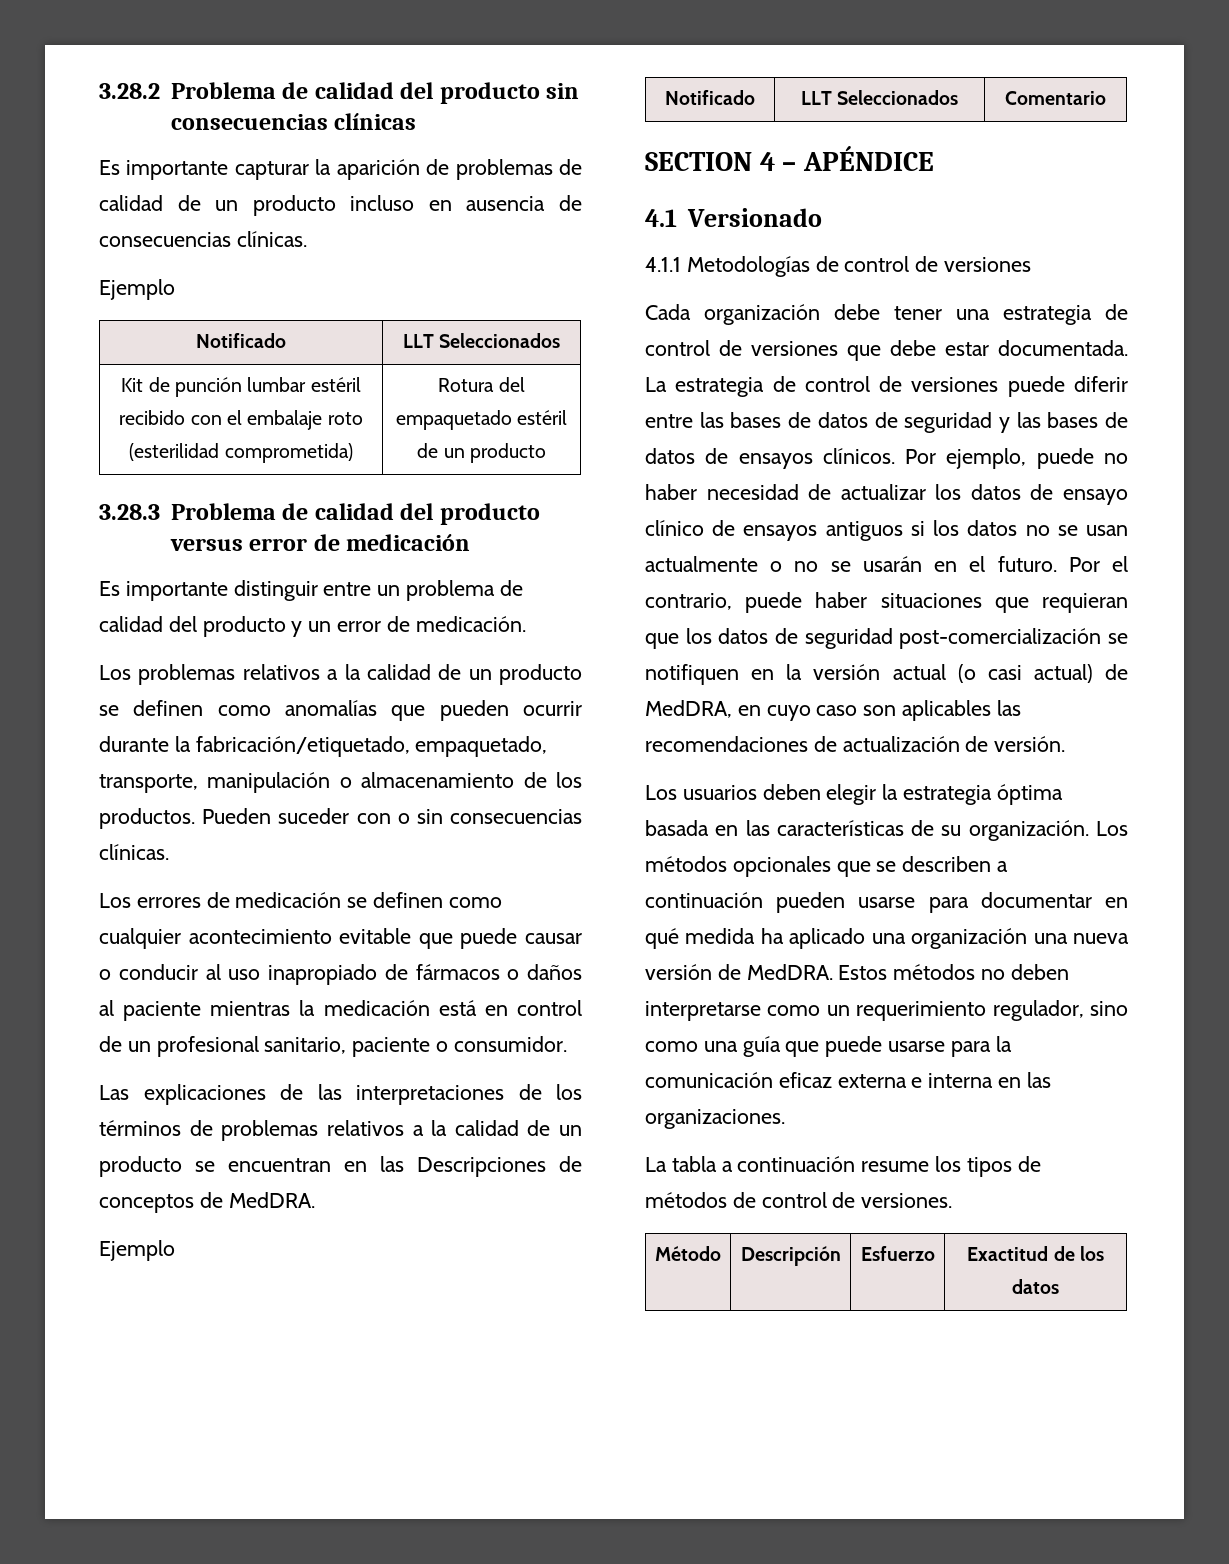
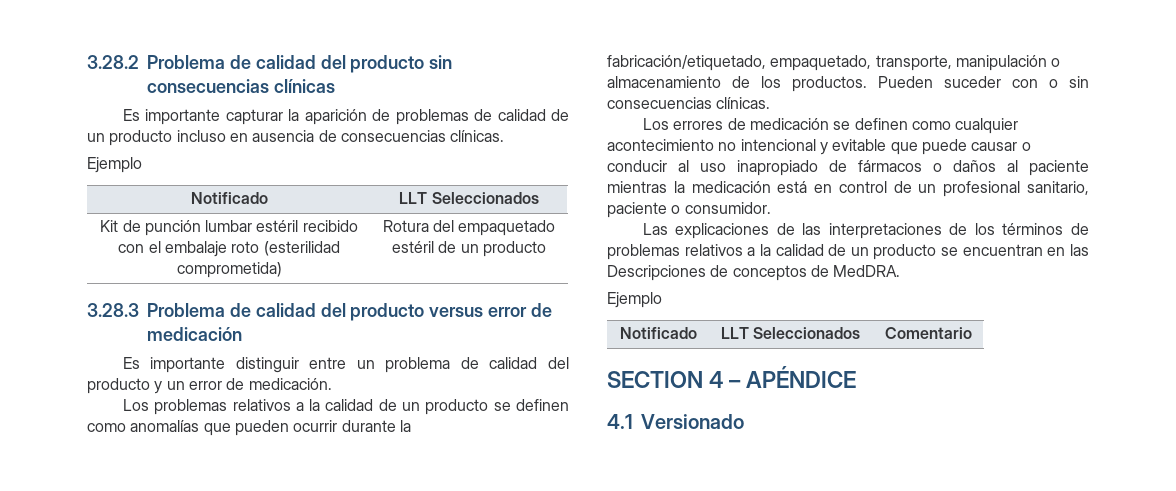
(332, 936) none -> [718,139,828,155] no intencional y
[645,256,1032,277] [645,304,1128,325] [645,340,1128,361] [645,376,1128,397] [645,412,1128,433] [645,448,1128,469] [645,484,1128,505] [645,520,1128,541] [645,556,1128,572] [645,592,1128,613] [645,628,1128,649] [645,664,1128,685] [645,700,1021,721] [645,736,1066,752] [645,784,1063,805] [645,820,1128,841] [645,856,1009,877] [645,892,1128,913] [645,928,1129,949] [645,964,1069,980] [645,1000,1128,1021] [645,1036,1012,1057] [645,1072,1051,1088] [645,1109,785,1129] [645,1156,1041,1177] [645,1192,953,1208] [655,1246,721,1261] [740,1246,841,1266] [860,1246,935,1261] [967,1246,1104,1261] [1012,1279,1059,1294] // 4.1.1 Metodologías de control de versiones // Cada organización debe tener una estrategia de control de versiones que debe estar documentada. La estrategia de control de versiones puede diferir entre las bases de datos de seguridad y las bases de datos de ensayos clínicos. Por ejemplo, puede no haber necesidad de actualizar los datos de ensayo clínico de ensayos antiguos si los datos no se usan actualmente o no se usarán en el futuro. Por el contrario, puede haber situaciones que requieran que los datos de seguridad post-comercialización se notifiquen en la versión actual (o casi actual) de MedDRA, en cuyo caso son aplicables las recomendaciones de actualización de versión. // Los usuarios deben elegir la estrategia óptima basada en las características de su organización. Los métodos opcionales que se describen a continuación pueden usarse para documentar en qué medida ha aplicado una organización una nueva versión de MedDRA. Estos métodos no deben interpretarse como un requerimiento regulador, sino como una guía que puede usarse para la comunicación eficaz externa e interna en las organizaciones. // La tabla a continuación resume los tipos de métodos de control de versiones. // Método | Descripción | Esfuerzo | Exactitud de los datos -> (744, 421) none

